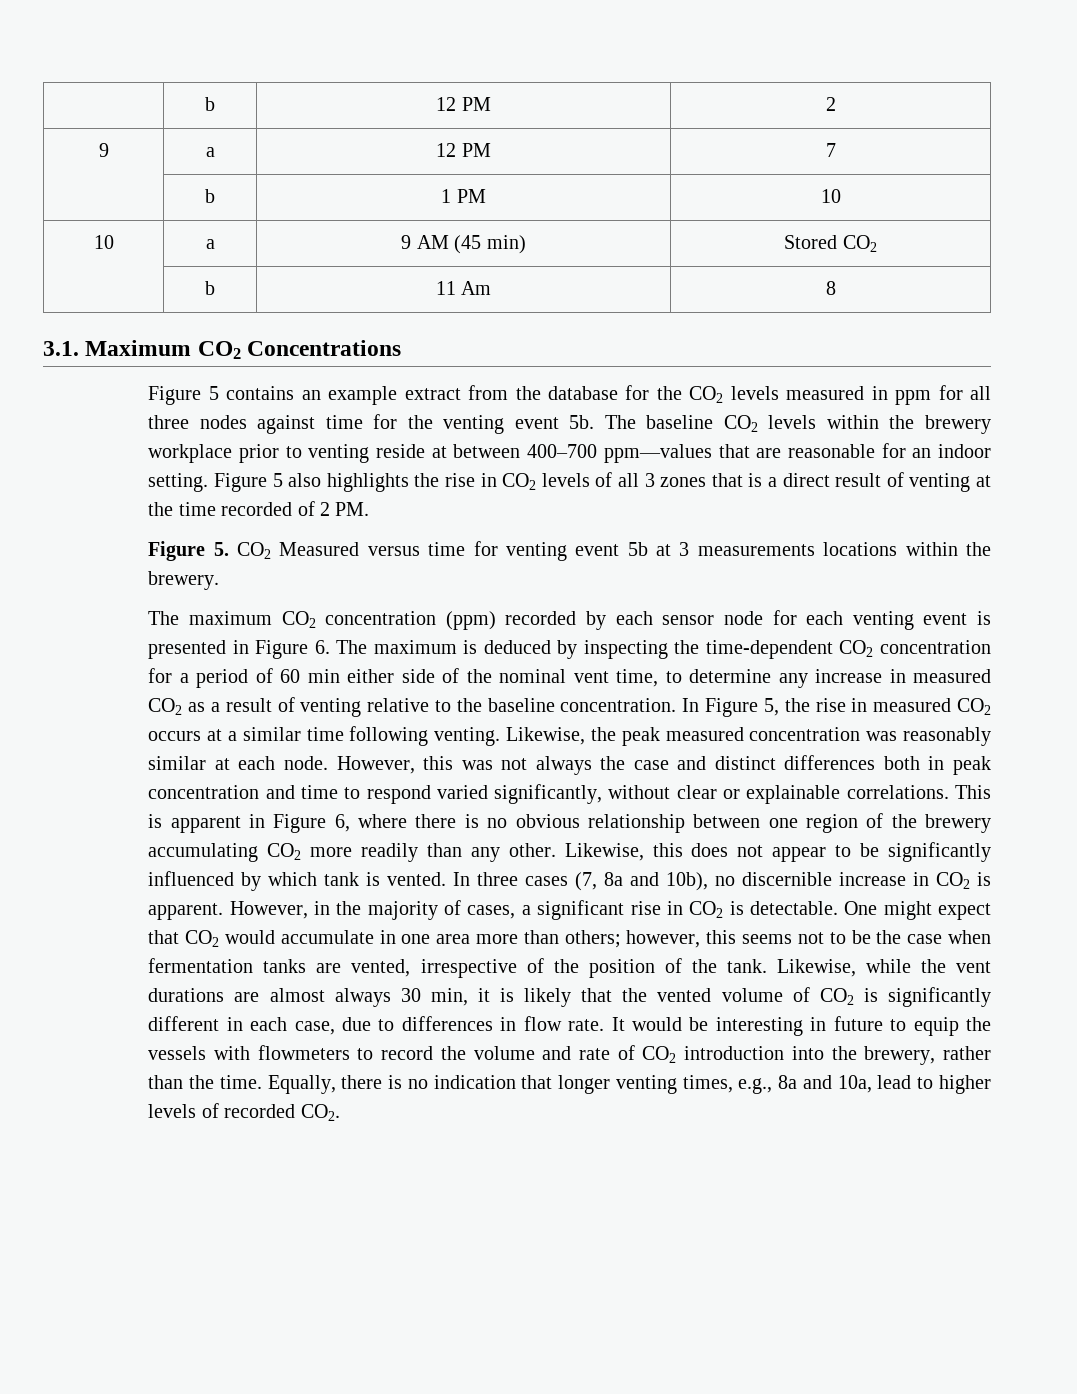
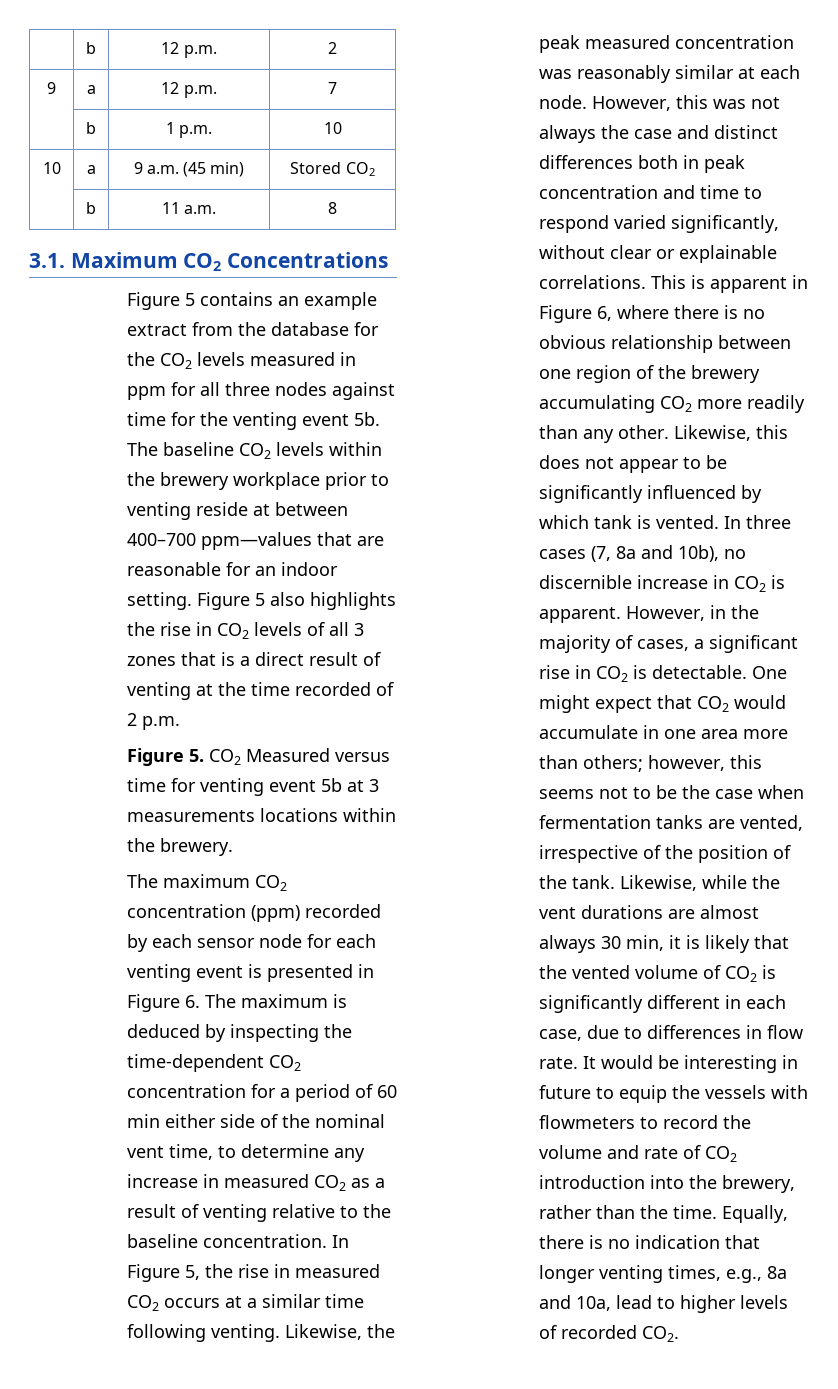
[461,97,491,111] PM -> [183,45,217,58] p.m.
[461,143,491,157] PM -> [183,85,217,98] p.m.
[456,189,486,203] PM -> [179,125,213,138] p.m.
[416,235,449,249] AM -> [146,165,179,174] a.m.
[461,281,492,295] Am -> [184,205,217,214] a.m.
[335,502,370,516] PM. -> [141,716,180,730] p.m.

